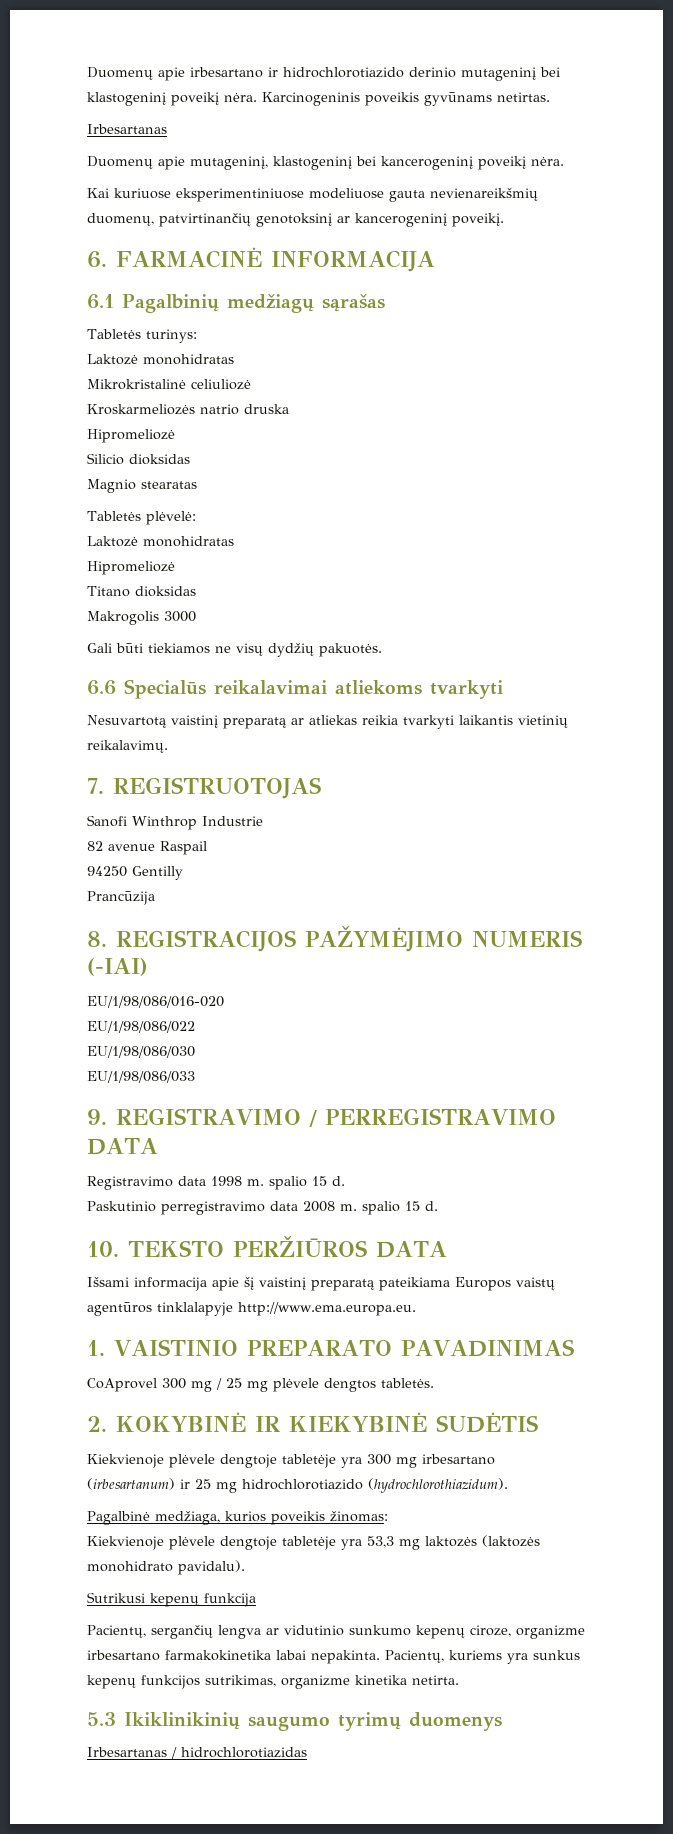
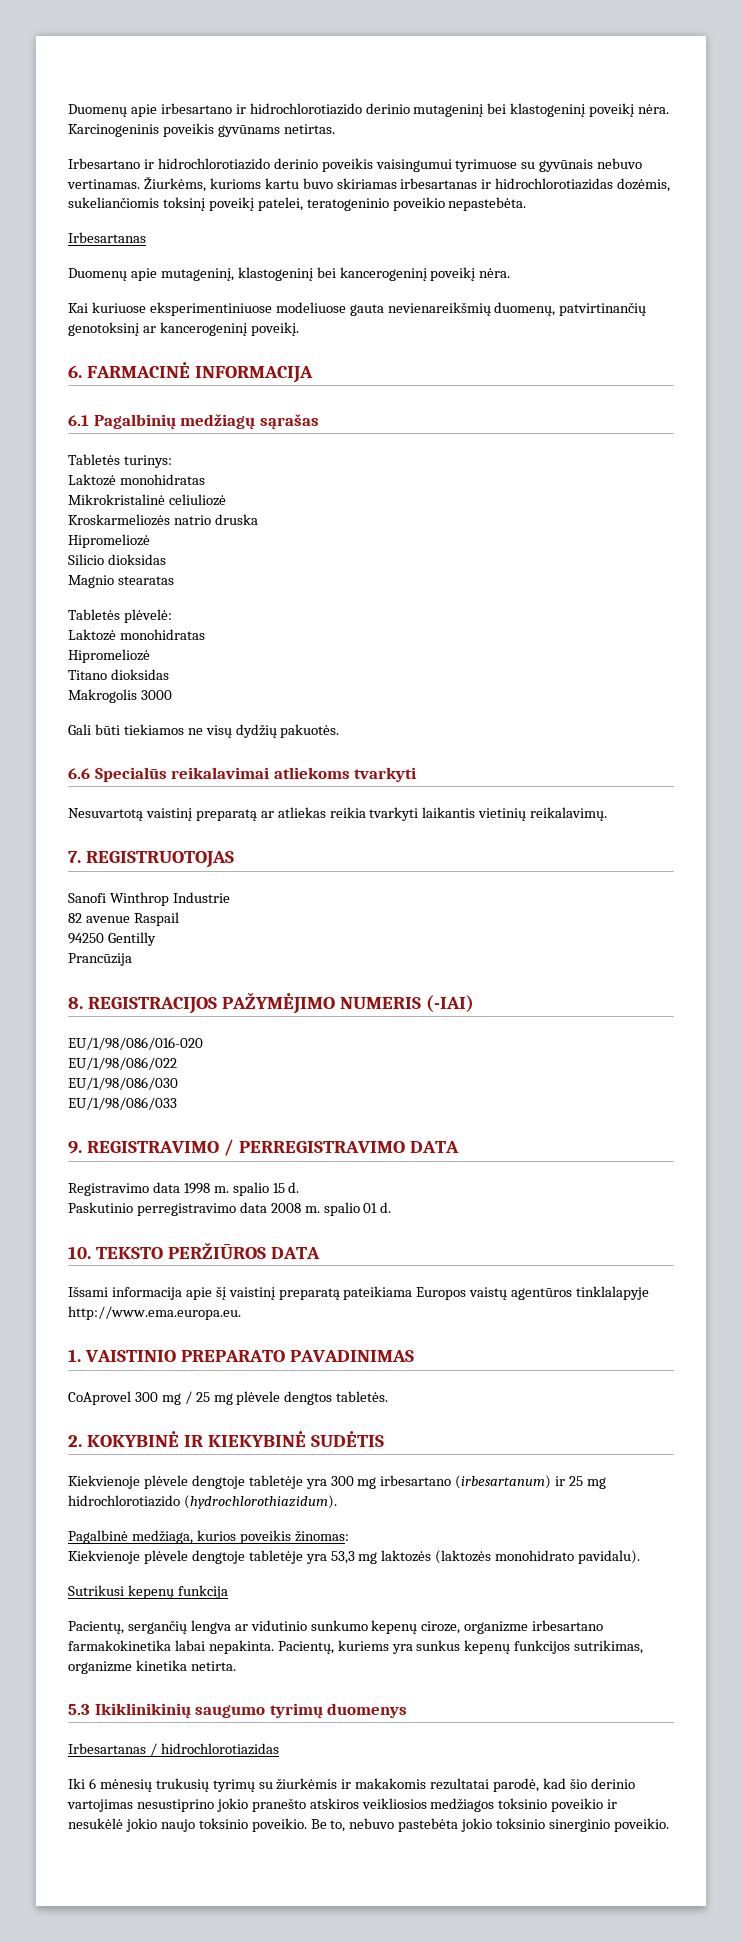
(550, 97) none -> [68,158,643,172] [67,176,671,192] [68,197,527,211] // Irbesartano ir hidrochlorotiazido derinio poveikis vaisingumui tyrimuose su gyvūnais nebuvo vertinamas. Žiurkėms, kurioms kartu buvo skiriamas irbesartanas ir hidrochlorotiazidas dozėmis, sukeliančiomis toksinį poveikį patelei, teratogeninio poveikio nepastebėta.
[405,1201,420,1211] 15 -> [363,1203,378,1213] 01
(307, 1752) none -> [68,1778,635,1792] [67,1798,618,1812] [68,1818,669,1832] // Iki 6 mėnesių trukusių tyrimų su žiurkėmis ir makakomis rezultatai parodė, kad šio derinio vartojimas nesustiprino jokio pranešto atskiros veikliosios medžiagos toksinio poveikio ir nesukėlė jokio naujo toksinio poveikio. Be to, nebuvo pastebėta jokio toksinio sinerginio poveikio.

